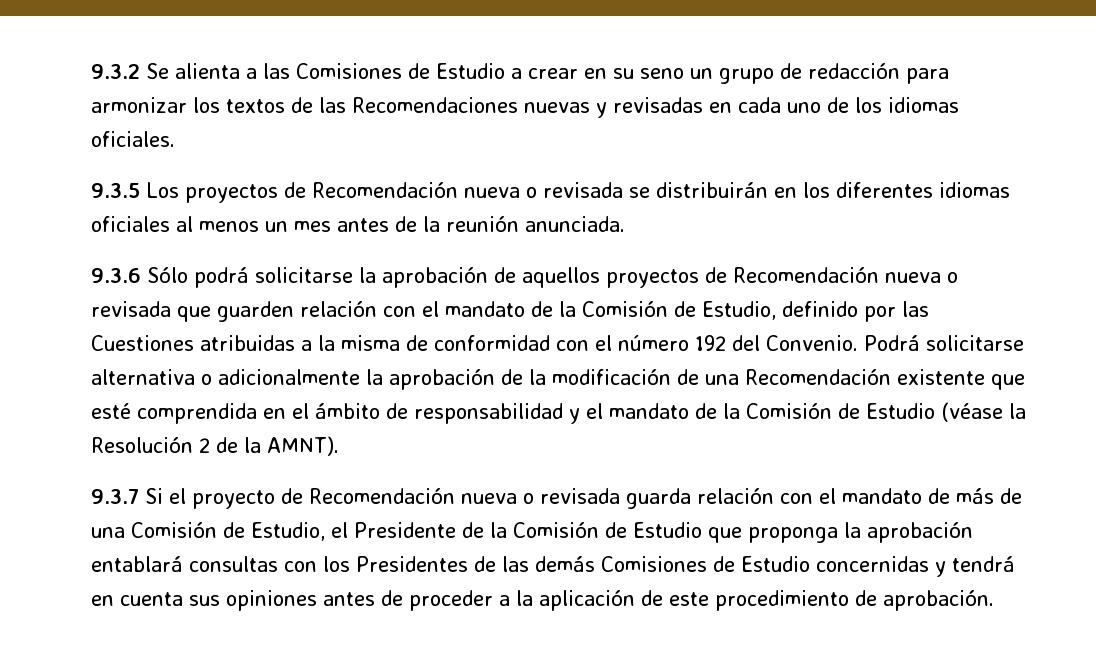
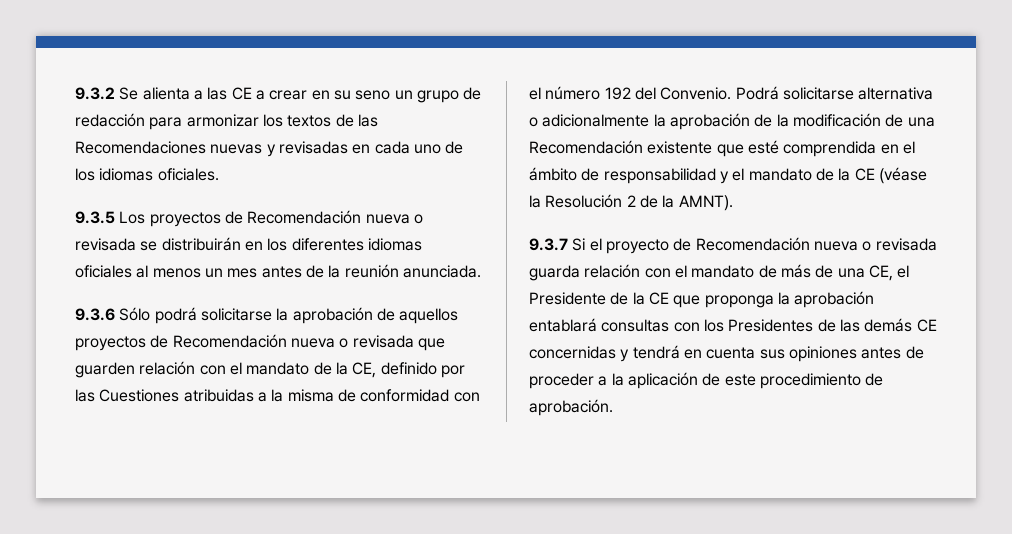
[296,63,505,79] Comisiones de Estudio -> [231,87,252,100] CE
[582,301,776,320] Comisión de Estudio, -> [352,362,377,378] CE,
[746,403,935,419] Comisión de Estudio -> [854,168,875,181] CE
[131,522,325,541] Comisión de Estudio, -> [868,265,893,281] CE,
[513,522,702,538] Comisión de Estudio -> [648,292,669,305] CE
[601,556,810,572] Comisiones de Estudio -> [916,319,937,332] CE

